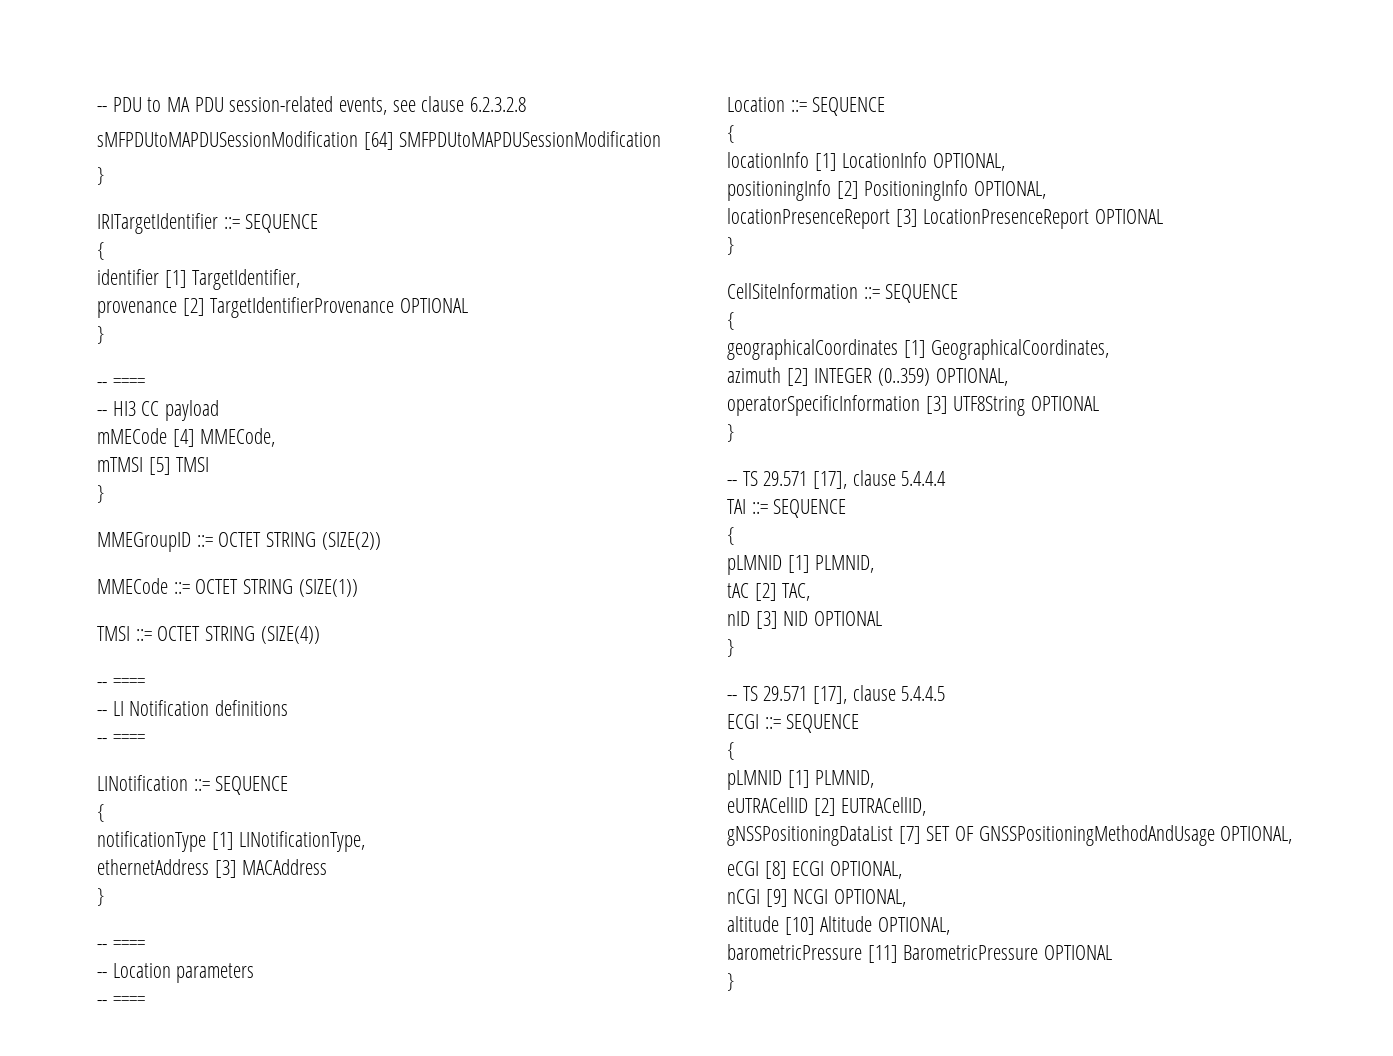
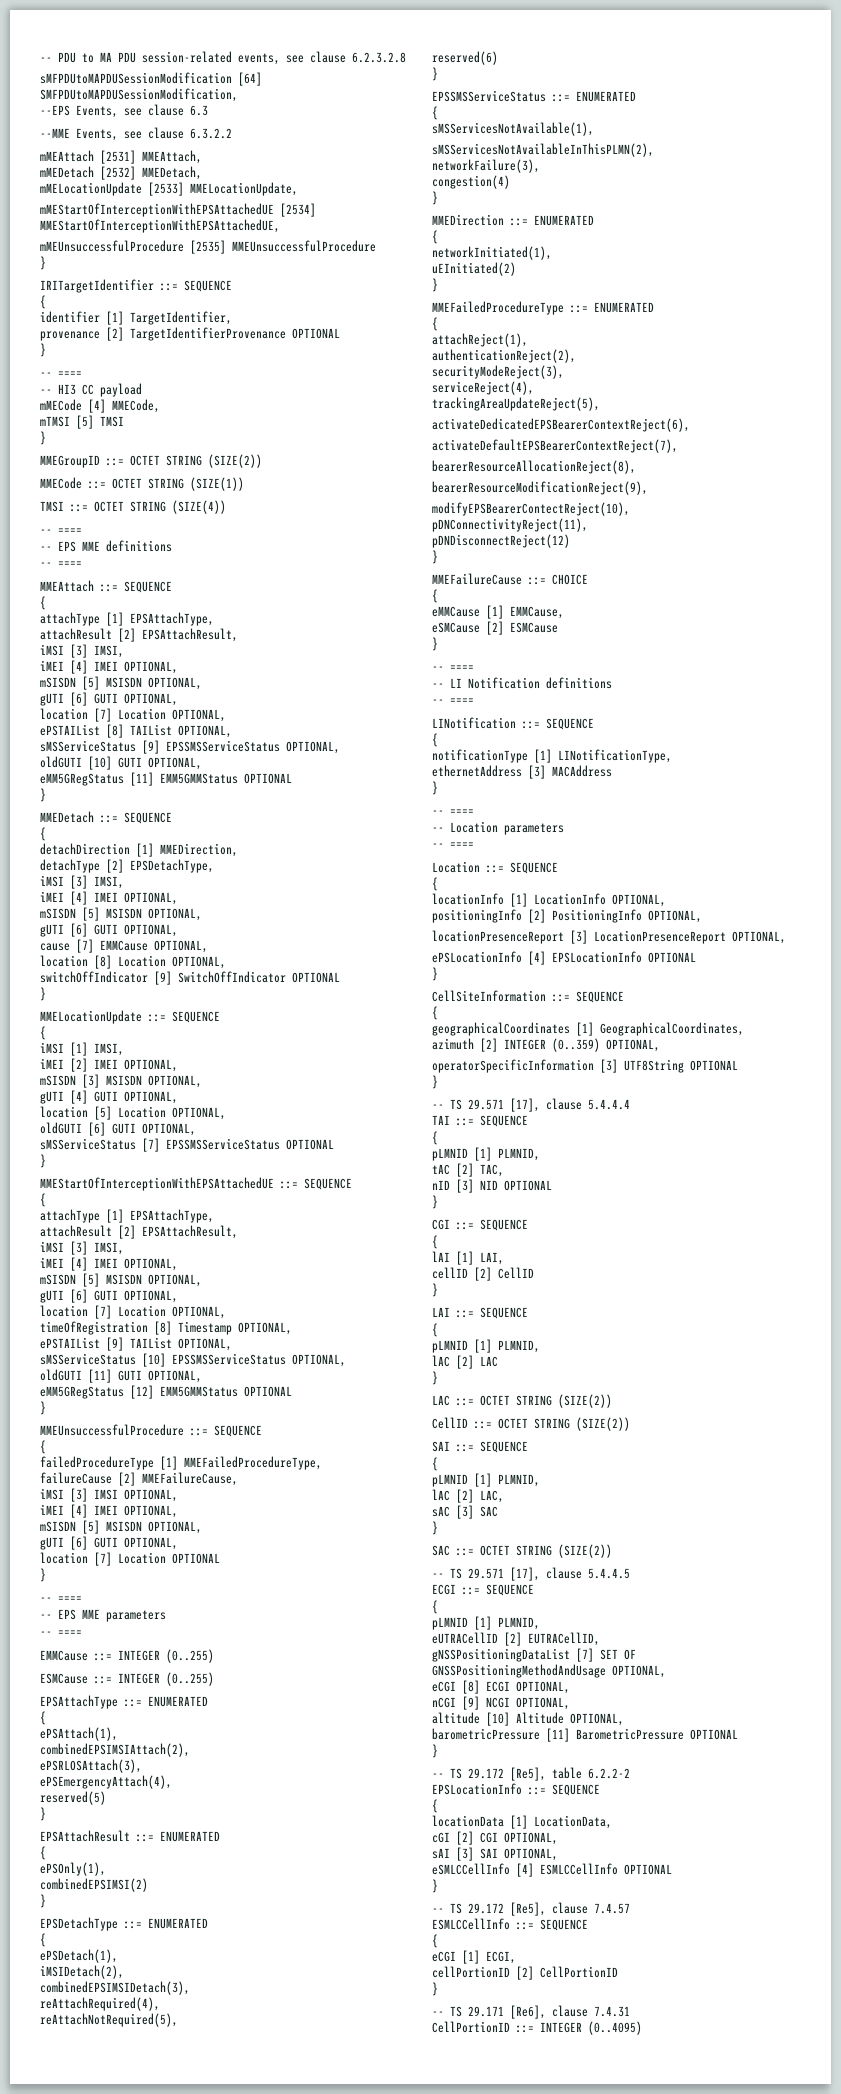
[399,131,662,147] SMFPDUtoMAPDUSessionModification -> [40,88,238,102] [40,104,208,118] [40,127,232,141] [40,150,202,164] [40,166,202,180] [40,182,298,196] [40,203,316,217] [40,219,280,233] [40,240,376,254] SMFPDUtoMAPDUSessionModification, // --EPS Events, see clause 6.3 // --MME Events, see clause 6.3.2.2 // mMEAttach [2531] MMEAttach, // mMEDetach [2532] MMEDetach, // mMELocationUpdate [2533] MMELocationUpdate, // mMEStartOfInterceptionWithEPSAttachedUE [2534] MMEStartOfInterceptionWithEPSAttachedUE, // mMEUnsuccessfulProcedure [2535] MMEUnsuccessfulProcedure
(145, 683) none -> [40,540,172,552] [40,561,82,567] [40,580,172,593] [40,596,46,610] [40,612,214,626] [40,628,238,642] [40,644,124,658] [40,660,178,674] [40,676,202,690] [40,692,178,706] [40,708,226,722] [40,724,232,738] [40,740,340,754] [40,756,202,770] [40,772,292,786] [40,788,46,802] [40,811,172,824] [40,827,46,841] [40,843,238,857] [40,859,214,873] [40,875,124,889] [40,891,178,905] [40,907,202,921] [40,923,178,937] [40,939,208,953] [40,955,226,969] [40,971,340,985] [40,987,46,1001] [40,1010,220,1024] [40,1026,46,1040] [40,1042,124,1056] [40,1058,178,1072] [40,1074,202,1088] [40,1090,178,1104] [40,1106,226,1120] [40,1122,196,1136] [40,1138,334,1152] [40,1154,46,1168] [40,1177,352,1191] [40,1193,46,1207] [40,1209,214,1223] [40,1225,238,1239] [40,1241,124,1255] [40,1257,178,1271] [40,1273,202,1287] [40,1289,178,1303] [40,1305,226,1319] [40,1321,292,1335] [40,1337,232,1351] [40,1353,346,1367] [40,1369,202,1383] [40,1385,292,1399] [40,1401,46,1415] [40,1424,262,1437] [40,1440,46,1454] [40,1456,322,1470] [40,1472,238,1486] [40,1488,178,1502] [40,1504,178,1518] [40,1520,202,1534] [40,1536,178,1550] [40,1552,220,1566] [40,1568,46,1582] [40,1596,82,1602] [40,1609,166,1622] [40,1630,82,1636] [40,1649,214,1663] [40,1672,214,1686] [40,1695,208,1709] [40,1711,46,1725] [40,1727,118,1741] [40,1743,190,1757] [40,1759,142,1773] [40,1775,172,1789] [40,1791,106,1805] [40,1807,46,1821] [40,1830,220,1842] [40,1846,46,1860] [40,1862,106,1876] [40,1878,148,1892] [40,1894,46,1908] [40,1917,208,1931] [40,1933,46,1947] [40,1949,118,1963] [40,1965,124,1979] [40,1981,190,1995] [40,1997,160,2011] [40,2013,178,2027] [432,51,498,65] [432,67,438,81] [432,90,636,102] [432,106,438,120] [432,122,594,136] [432,143,654,157] [432,159,540,173] [432,175,510,189] [432,191,438,205] [432,214,594,226] [432,230,438,244] [432,246,552,260] [432,262,516,276] [432,278,438,292] [432,301,654,315] [432,317,438,331] [432,333,528,347] [432,349,576,363] [432,365,564,379] [432,381,534,395] [432,397,600,411] [432,418,690,432] [432,439,678,453] [432,460,636,474] [432,481,648,495] [432,502,630,516] [432,518,588,532] [432,534,570,548] [432,550,438,564] [432,573,588,585] [432,589,438,603] [432,605,564,619] [432,621,558,635] [432,637,438,651] [432,665,474,671] // -- EPS MME definitions // -- ==== // MMEAttach ::= SEQUENCE // { // attachType [1] EPSAttachType, // attachResult [2] EPSAttachResult, // iMSI [3] IMSI, // iMEI [4] IMEI OPTIONAL, // mSISDN [5] MSISDN OPTIONAL, // gUTI [6] GUTI OPTIONAL, // location [7] Location OPTIONAL, // ePSTAIList [8] TAIList OPTIONAL, // sMSServiceStatus [9] EPSSMSServiceStatus OPTIONAL, // oldGUTI [10] GUTI OPTIONAL, // eMM5GRegStatus [11] EMM5GMMStatus OPTIONAL // } // MMEDetach ::= SEQUENCE // { // detachDirection [1] MMEDirection, // detachType [2] EPSDetachType, // iMSI [3] IMSI, // iMEI [4] IMEI OPTIONAL, // mSISDN [5] MSISDN OPTIONAL, // gUTI [6] GUTI OPTIONAL, // cause [7] EMMCause OPTIONAL, // location [8] Location OPTIONAL, // switchOffIndicator [9] SwitchOffIndicator OPTIONAL // } // MMELocationUpdate ::= SEQUENCE // { // iMSI [1] IMSI, // iMEI [2] IMEI OPTIONAL, // mSISDN [3] MSISDN OPTIONAL, // gUTI [4] GUTI OPTIONAL, // location [5] Location OPTIONAL, // oldGUTI [6] GUTI OPTIONAL, // sMSServiceStatus [7] EPSSMSServiceStatus OPTIONAL // } // MMEStartOfInterceptionWithEPSAttachedUE ::= SEQUENCE // { // attachType [1] EPSAttachType, // attachResult [2] EPSAttachResult, // iMSI [3] IMSI, // iMEI [4] IMEI OPTIONAL, // mSISDN [5] MSISDN OPTIONAL, // gUTI [6] GUTI OPTIONAL, // location [7] Location OPTIONAL, // timeOfRegistration [8] Timestamp OPTIONAL, // ePSTAIList [9] TAIList OPTIONAL, // sMSServiceStatus [10] EPSSMSServiceStatus OPTIONAL, // oldGUTI [11] GUTI OPTIONAL, // eMM5GRegStatus [12] EMM5GMMStatus OPTIONAL // } // MMEUnsuccessfulProcedure ::= SEQUENCE // { // failedProcedureType [1] MMEFailedProcedureType, // failureCause [2] MMEFailureCause, // iMSI [3] IMSI OPTIONAL, // iMEI [4] IMEI OPTIONAL, // mSISDN [5] MSISDN OPTIONAL, // gUTI [6] GUTI OPTIONAL, // location [7] Location OPTIONAL // } // -- ==== // -- EPS MME parameters // -- ==== // EMMCause ::= INTEGER (0..255) // ESMCause ::= INTEGER (0..255) // EPSAttachType ::= ENUMERATED // { // ePSAttach(1), // combinedEPSIMSIAttach(2), // ePSRLOSAttach(3), // ePSEmergencyAttach(4), // reserved(5) // } // EPSAttachResult ::= ENUMERATED // { // ePSOnly(1), // combinedEPSIMSI(2) // } // EPSDetachType ::= ENUMERATED // { // ePSDetach(1), // iMSIDetach(2), // combinedEPSIMSIDetach(3), // reAttachRequired(4), // reAttachNotRequired(5), // reserved(6) // } // EPSSMSServiceStatus ::= ENUMERATED // { // sMSServicesNotAvailable(1), // sMSServicesNotAvailableInThisPLMN(2), // networkFailure(3), // congestion(4) // } // MMEDirection ::= ENUMERATED // { // networkInitiated(1), // uEInitiated(2) // } // MMEFailedProcedureType ::= ENUMERATED // { // attachReject(1), // authenticationReject(2), // securityModeReject(3), // serviceReject(4), // trackingAreaUpdateReject(5), // activateDedicatedEPSBearerContextReject(6), // activateDefaultEPSBearerContextReject(7), // bearerResourceAllocationReject(8), // bearerResourceModificationReject(9), // modifyEPSBearerContectReject(10), // pDNConnectivityReject(11), // pDNDisconnectReject(12) // } // MMEFailureCause ::= CHOICE // { // eMMCause [1] EMMCause, // eSMCause [2] ESMCause // } // -- ====
(1090, 219) none -> [732,931,786,944] [432,951,642,965] OPTIONAL, // ePSLocationInfo [4] EPSLocationInfo
(735, 648) none -> [432,1219,528,1231] [432,1235,438,1249] [432,1251,504,1265] [432,1267,534,1281] [432,1283,438,1297] [432,1307,528,1319] [432,1323,438,1337] [432,1339,540,1353] [432,1355,498,1369] [432,1371,438,1385] [432,1394,612,1408] [432,1417,630,1431] [432,1441,528,1453] [432,1457,438,1471] [432,1473,540,1487] [432,1489,504,1503] [432,1505,498,1519] [432,1521,438,1535] [432,1544,612,1558] // CGI ::= SEQUENCE // { // lAI [1] LAI, // cellID [2] CellID // } // LAI ::= SEQUENCE // { // pLMNID [1] PLMNID, // lAC [2] LAC // } // LAC ::= OCTET STRING (SIZE(2)) // CellID ::= OCTET STRING (SIZE(2)) // SAI ::= SEQUENCE // { // pLMNID [1] PLMNID, // lAC [2] LAC, // sAC [3] SAC // } // SAC ::= OCTET STRING (SIZE(2))
(735, 982) none -> [432,1767,630,1781] [432,1783,600,1796] [432,1799,438,1813] [432,1815,612,1829] [432,1831,558,1845] [432,1847,558,1861] [432,1863,672,1877] [432,1879,438,1893] [432,1902,630,1916] [432,1918,588,1931] [432,1934,438,1948] [432,1950,516,1964] [432,1966,618,1980] [432,1982,438,1996] [432,2005,630,2019] [432,2021,642,2035] // -- TS 29.172 [Re5], table 6.2.2-2 // EPSLocationInfo ::= SEQUENCE // { // locationData [1] LocationData, // cGI [2] CGI OPTIONAL, // sAI [3] SAI OPTIONAL, // eSMLCCellInfo [4] ESMLCCellInfo OPTIONAL // } // -- TS 29.172 [Re5], clause 7.4.57 // ESMLCCellInfo ::= SEQUENCE // { // eCGI [1] ECGI, // cellPortionID [2] CellPortionID // } // -- TS 29.171 [Re6], clause 7.4.31 // CellPortionID ::= INTEGER (0..4095)

